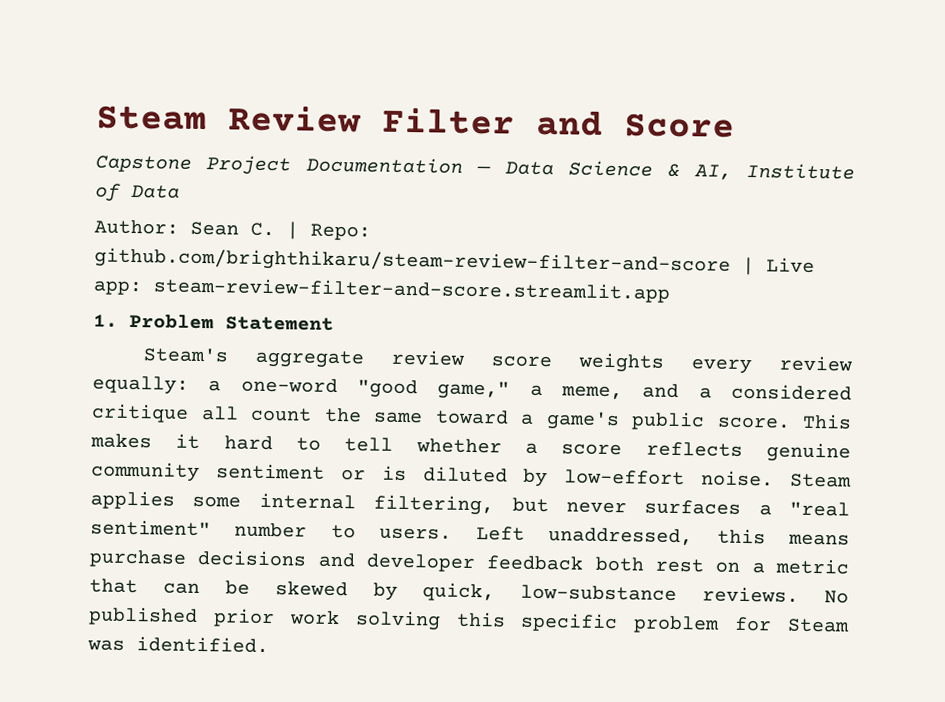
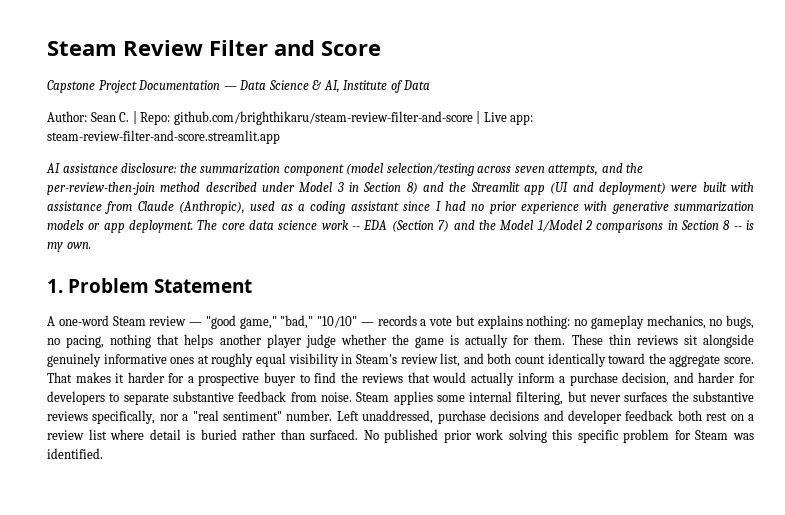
[93,313,334,331] [143,347,853,375] [92,375,853,401] [91,403,852,431] [90,433,851,463] [91,461,686,488] 1. Problem Statement // Steam's aggregate review score weights every review equally: a one-word "good game," a meme, and a considered critique all count the same toward a game's public score. This makes it hard to tell whether a score reflects genuine community sentiment or is diluted by low-effort -> [46,163,644,176] [47,182,755,195] [47,201,755,214] [47,220,754,233] [47,242,91,252] [47,278,253,293] [47,315,754,329] [47,334,755,348] [47,353,754,367] [47,372,755,386] [47,391,317,405] AI assistance disclosure: the summarization component (model selection/testing across seven attempts, and the per-review-then-join method described under Model 3 in Section 8) and the Streamlit app (UI and deployment) were built with assistance from Claude (Anthropic), used as a coding assistant since I had no prior experience with generative summarization models or app deployment. The core data science work -- EDA (Section 7) and the Model 1/Model 2 comparisons in Section 8 -- is my own. // 1. Problem Statement // A one-word Steam review — "good game," "bad," "10/10" — records a vote but explains nothing: no gameplay mechanics, no bugs, no pacing, nothing that helps another player judge whether the game is actually for them. These thin reviews sit alongside genuinely informative ones at roughly equal visibility in Steam's review list, and both count identically toward the aggregate score. That makes it harder for a prospective buyer to find the reviews that would actually inform a purchase decision, and harder for developers to separate substantive feedback from
[758,501,850,517] [90,519,851,546] a "real sentiment" number to users. Left unaddressed, this means -> [671,391,754,402] [47,410,434,424] the substantive reviews specifically, nor a "real sentiment" number. Left unaddressed,
[775,558,849,575] [89,578,800,603] metric that can be skewed by quick, low-substance reviews. -> [47,429,359,440] review list where detail is buried rather than surfaced.

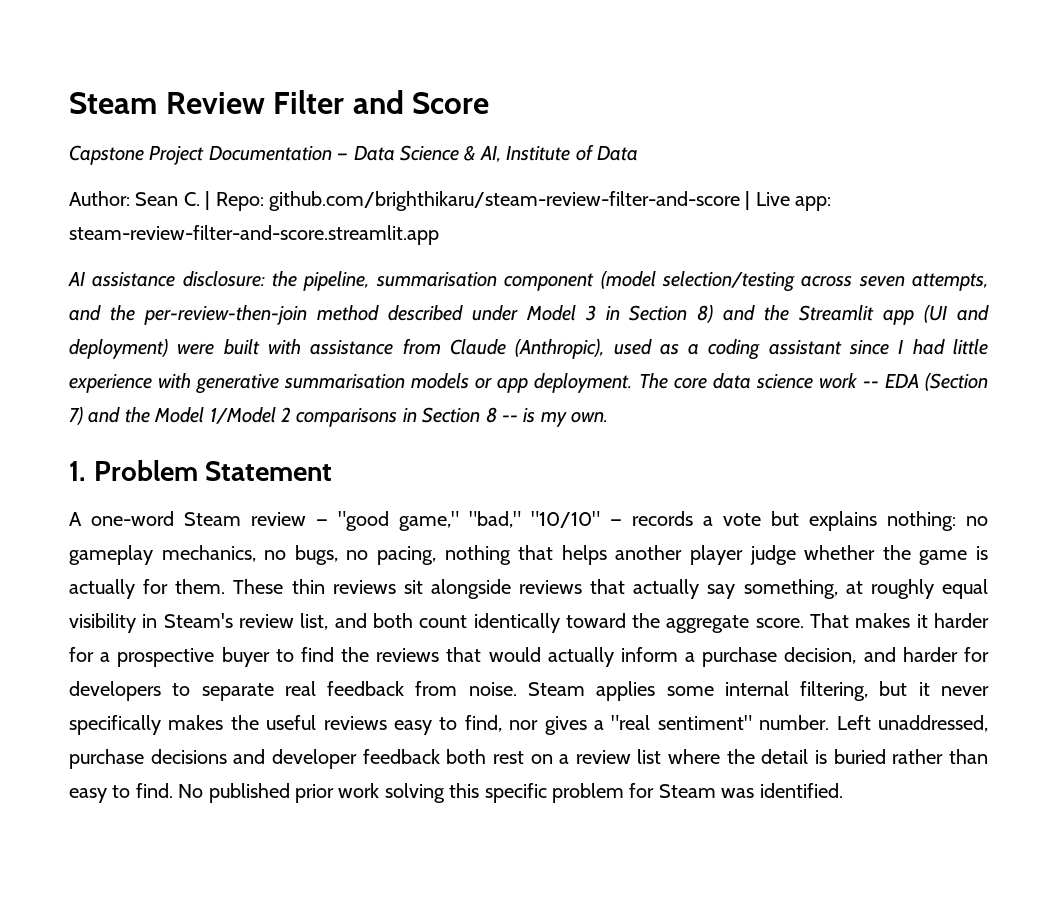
[200,163,281,174] summarization -> [303,271,497,291] pipeline, summarisation
[471,201,517,214] no prior -> [953,339,988,355] little
[674,201,755,212] summarization -> [284,374,406,389] summarisation
[47,353,195,367] genuinely informative ones -> [519,579,838,599] reviews that actually say something,
[172,391,234,402] substantive -> [284,681,316,696] real
[590,391,754,402] [47,410,179,424] never surfaces the substantive reviews specifically, nor -> [918,682,990,696] [69,715,587,735] it never specifically makes the useful reviews easy to find, nor gives
(145, 434) none -> [726,749,755,764] the
[310,429,359,440] surfaced. -> [69,783,173,803] easy to find.

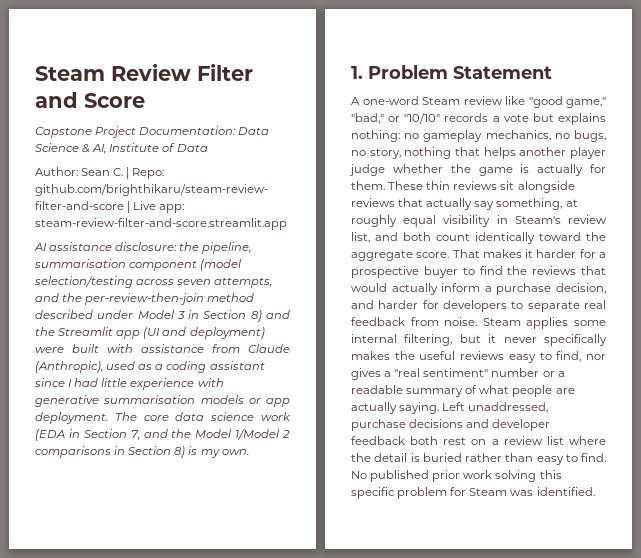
[208,146,349,161] Documentation — -> [139,126,237,135] Documentation:
[862,373,989,391] [69,407,83,425] -- EDA (Section 7) -> [35,429,140,441] (EDA in Section 7,
[485,407,518,423] 8 -- -> [174,446,186,458] 8)
[316,519,328,526] — -> [505,96,525,105] like
[531,511,622,528] "10/10" — -> [388,113,441,124] or "10/10"
[377,546,436,565] pacing, -> [369,148,401,159] story,
[759,715,830,730] number. -> [491,368,565,377] [351,385,575,397] [351,402,440,414] number or a readable summary of what people are actually saying.

